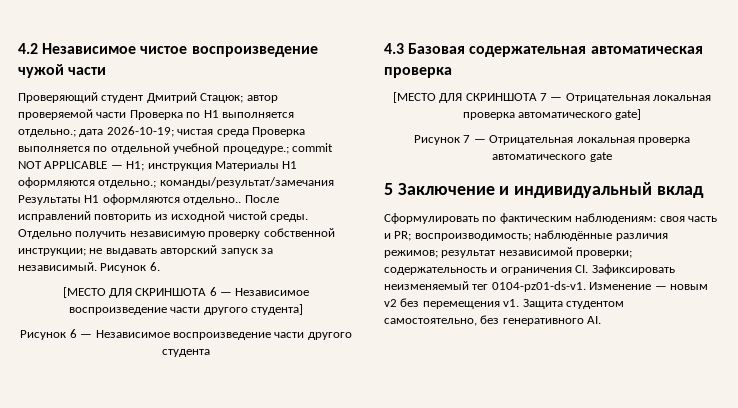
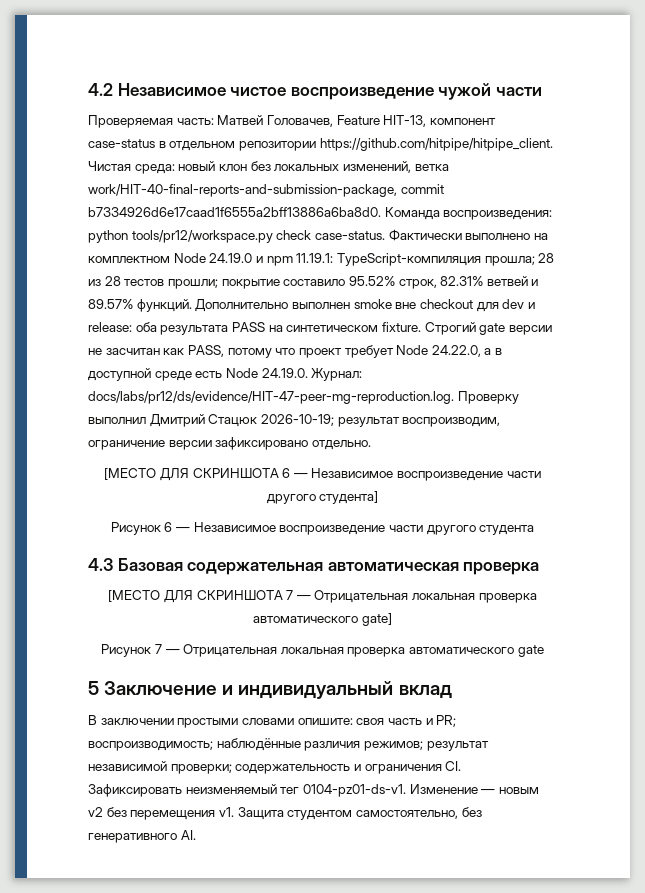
[18,92,278,103] [18,109,294,120] [18,126,305,137] [18,143,333,154] [18,161,298,171] [18,177,334,188] [18,194,279,205] [18,211,308,222] [18,228,335,239] [18,245,273,256] [18,262,160,273] Проверяющий студент Дмитрий Стацюк; автор проверяемой части Проверка по H1 выполняется отдельно.; дата 2026-10-19; чистая среда Проверка выполняется по отдельной учебной процедуре.; commit NOT APPLICABLE — H1; инструкция Материалы H1 оформляются отдельно.; команды/результат/замечания Результаты H1 оформляются отдельно.. После исправлений повторить из исходной чистой среды. Отдельно получить независимую проверку собственной инструкции; не выдавать авторский запуск за независимый. Рисунок 6. -> [88,115,496,128] [88,138,553,151] [88,161,449,174] [88,184,444,197] [88,207,553,220] [88,229,548,243] [88,253,555,266] [88,276,539,289] [88,299,535,312] [88,322,552,335] [88,345,503,358] [88,368,363,381] [88,391,519,404] [88,414,501,427] [88,437,371,450] Проверяемая часть: Матвей Головачев, Feature HIT-13, компонент case-status в отдельном репозитории https://github.com/hitpipe/hitpipe_client. Чистая среда: новый клон без локальных изменений, ветка work/HIT-40-final-reports-and-submission-package, commit b7334926d6e17caad1f6555a2bff13886a6ba8d0. Команда воспроизведения: python tools/pr12/workspace.py check case-status. Фактически выполнено на комплектном Node 24.19.0 и npm 11.19.1: TypeScript-компиляция прошла; 28 из 28 тестов прошли; покрытие составило 95.52% строк, 82.31% ветвей и 89.57% функций. Дополнительно выполнен smoke вне checkout для dev и release: оба результата PASS на синтетическом fixture. Строгий gate версии не засчитан как PASS, потому что проект требует Node 24.22.0, а в доступной среде есть Node 24.19.0. Журнал: docs/labs/pr12/ds/evidence/HIT-47-peer-mg-reproduction.log. Проверку выполнил Дмитрий Стацюк 2026-10-19; результат воспроизводим, ограничение версии зафиксировано отдельно.
[384,213,657,224] Сформулировать по фактическим наблюдениям: -> [88,715,353,728] В заключении простыми словами опишите:

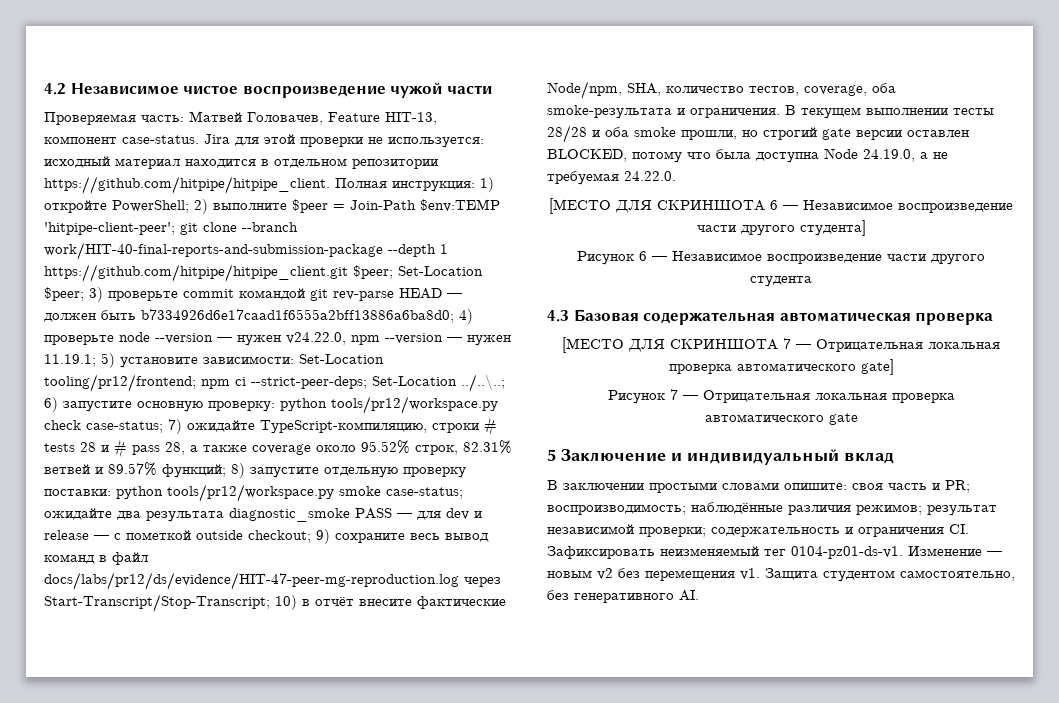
[88,138,553,151] [88,161,449,174] [88,184,444,197] [88,207,553,220] [88,229,548,243] [88,253,555,266] [88,276,346,289] case-status в отдельном репозитории https://github.com/hitpipe/hitpipe_client. Чистая среда: новый клон без локальных изменений, ветка work/HIT-40-final-reports-and-submission-package, commit b7334926d6e17caad1f6555a2bff13886a6ba8d0. Команда воспроизведения: python tools/pr12/workspace.py check case-status. Фактически выполнено на комплектном Node 24.19.0 и npm 11.19.1: TypeScript-компиляция прошла; 28 из 28 тестов прошли; покрытие составило -> [122,134,484,148] [44,156,438,169] [44,176,494,194] [44,199,500,214] [44,222,298,235] [44,242,448,260] [44,264,483,282] [44,287,462,302] [44,309,473,324] [44,332,511,346] [44,353,384,368] [44,374,505,392] [44,396,498,414] [44,417,497,436] [44,439,356,458] case-status. Jira для этой проверки не используется: исходный материал находится в отдельном репозитории https://github.com/hitpipe/hitpipe_client. Полная инструкция: 1) откройте PowerShell; 2) выполните $peer = Join-Path $env:TEMP 'hitpipe-client-peer'; git clone --branch work/HIT-40-final-reports-and-submission-package --depth 1 https://github.com/hitpipe/hitpipe_client.git $peer; Set-Location $peer; 3) проверьте commit командой git rev-parse HEAD — должен быть b7334926d6e17caad1f6555a2bff13886a6ba8d0; 4) проверьте node --version — нужен v24.22.0, npm --version — нужен 11.19.1; 5) установите зависимости: Set-Location tooling/pr12/frontend; npm ci --strict-peer-deps; Set-Location ../..\..; 6) запустите основную проверку: python tools/pr12/workspace.py check case-status; 7) ожидайте TypeScript-компиляцию, строки # tests 28 и # pass 28, а также coverage около
[136,299,535,312] [88,322,552,335] [88,345,503,358] [88,368,363,381] [88,391,519,404] [88,414,501,427] [88,437,371,450] функций. Дополнительно выполнен smoke вне checkout для dev и release: оба результата PASS на синтетическом fixture. Строгий gate версии не засчитан как PASS, потому что проект требует Node 24.22.0, а в доступной среде есть Node 24.19.0. Журнал: docs/labs/pr12/ds/evidence/HIT-47-peer-mg-reproduction.log. Проверку выполнил Дмитрий Стацюк 2026-10-19; результат воспроизводим, ограничение версии зафиксировано отдельно. -> [162,463,466,478] [44,484,463,502] [44,508,482,522] [44,529,489,544] [44,552,148,565] [44,572,501,590] [44,594,506,612] [547,81,896,99] [547,105,994,119] [547,125,969,143] [547,148,948,163] [547,171,676,185] функций; 8) запустите отдельную проверку поставки: python tools/pr12/workspace.py smoke case-status; ожидайте два результата diagnostic_smoke PASS — для dev и release — с пометкой outside checkout; 9) сохраните весь вывод команд в файл docs/labs/pr12/ds/evidence/HIT-47-peer-mg-reproduction.log через Start-Transcript/Stop-Transcript; 10) в отчёт внесите фактические Node/npm, SHA, количество тестов, coverage, оба smoke-результата и ограничения. В текущем выполнении тесты 28/28 и оба smoke прошли, но строгий gate версии оставлен BLOCKED, потому что была доступна Node 24.19.0, а не требуемая 24.22.0.

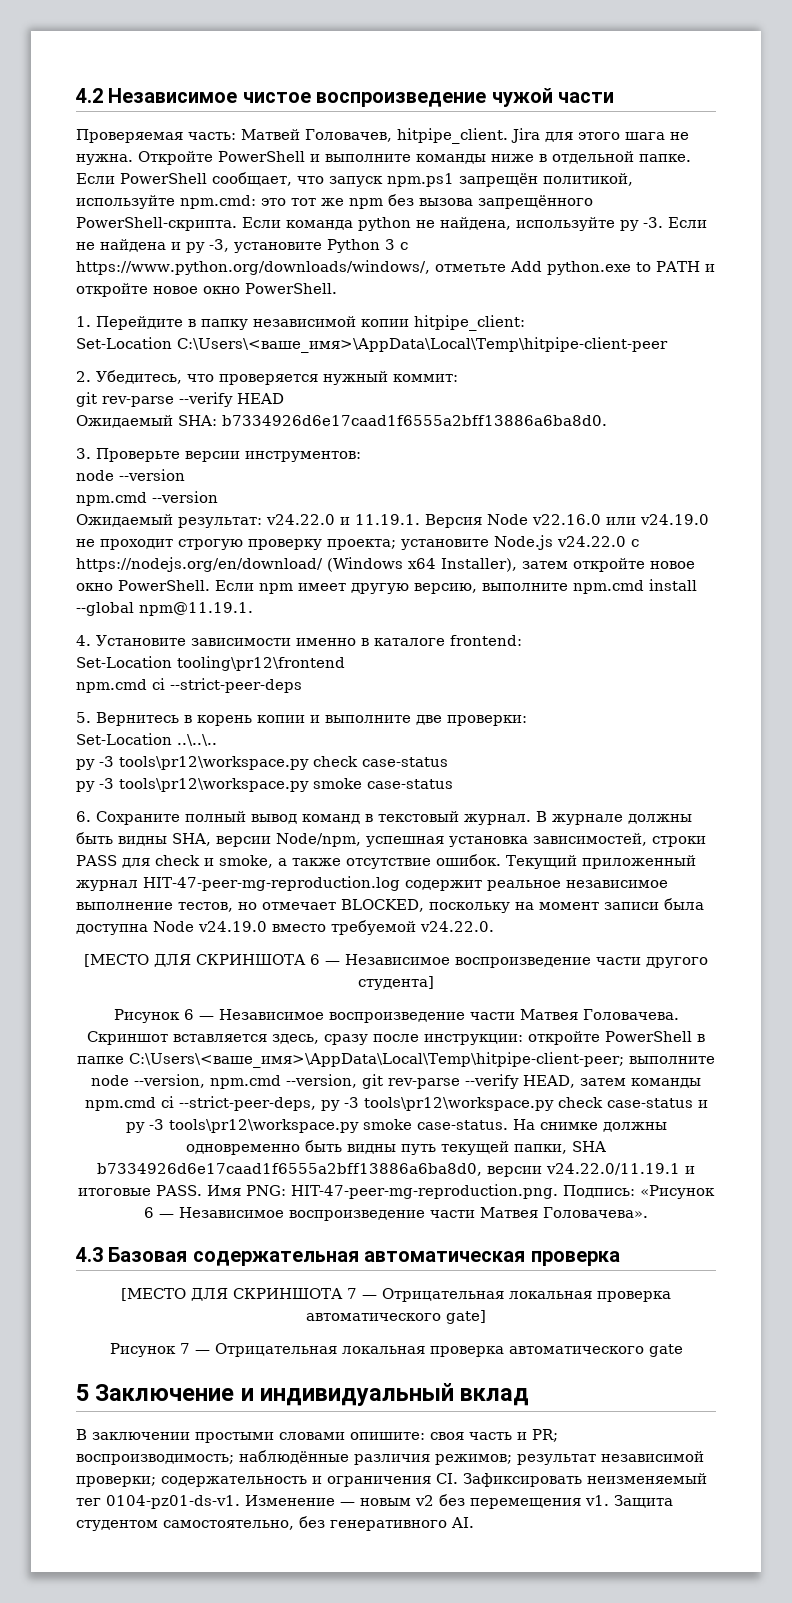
[328,112,437,125] [44,134,484,148] [44,156,438,169] [44,176,494,194] [44,199,500,214] [44,222,298,235] [44,242,448,260] [44,264,483,282] [44,287,394,302] Feature HIT-13, компонент case-status. Jira для этой проверки не используется: исходный материал находится в отдельном репозитории https://github.com/hitpipe/hitpipe_client. Полная инструкция: 1) откройте PowerShell; 2) выполните $peer = Join-Path $env:TEMP 'hitpipe-client-peer'; git clone --branch work/HIT-40-final-reports-and-submission-package --depth 1 https://github.com/hitpipe/hitpipe_client.git $peer; Set-Location $peer; 3) проверьте commit командой git rev-parse -> [397,128,689,144] [76,151,691,165] [76,172,633,187] [76,194,593,209] [76,217,707,231] [76,239,408,253] [76,260,715,275] [76,283,337,297] [76,315,525,331] [76,337,668,353] [76,370,458,385] [76,392,233,407] hitpipe_client. Jira для этого шага не нужна. Откройте PowerShell и выполните команды ниже в отдельной папке. Если PowerShell сообщает, что запуск npm.ps1 запрещён политикой, используйте npm.cmd: это тот же npm без вызова запрещённого PowerShell-скрипта. Если команда python не найдена, используйте py -3. Если не найдена и py -3, установите Python 3 с https://www.python.org/downloads/windows/, отметьте Add python.exe to PATH и откройте новое окно PowerShell. // 1. Перейдите в папку независимой копии hitpipe_client: // Set-Location C:\Users\<ваше_имя>\AppData\Local\Temp\hitpipe-client-peer // 2. Убедитесь, что проверяется нужный коммит: // git rev-parse --verify
[447,293,462,298] [44,309,473,324] [44,332,511,346] [44,353,384,368] [44,374,505,392] [44,396,498,414] [44,417,497,436] [44,439,512,458] [44,462,466,478] [44,484,463,502] [44,508,482,522] [44,529,489,544] [44,552,148,565] [44,572,501,590] [44,594,506,612] [547,81,896,99] [547,105,994,119] [547,125,969,143] [547,148,948,163] [547,171,676,185] — должен быть b7334926d6e17caad1f6555a2bff13886a6ba8d0; 4) проверьте node --version — нужен v24.22.0, npm --version — нужен 11.19.1; 5) установите зависимости: Set-Location tooling/pr12/frontend; npm ci --strict-peer-deps; Set-Location ../..\..; 6) запустите основную проверку: python tools/pr12/workspace.py check case-status; 7) ожидайте TypeScript-компиляцию, строки # tests 28 и # pass 28, а также coverage около 95.52% строк, 82.31% ветвей и 89.57% функций; 8) запустите отдельную проверку поставки: python tools/pr12/workspace.py smoke case-status; ожидайте два результата diagnostic_smoke PASS — для dev и release — с пометкой outside checkout; 9) сохраните весь вывод команд в файл docs/labs/pr12/ds/evidence/HIT-47-peer-mg-reproduction.log через Start-Transcript/Stop-Transcript; 10) в отчёт внесите фактические Node/npm, SHA, количество тестов, coverage, оба smoke-результата и ограничения. В текущем выполнении тесты 28/28 и оба smoke прошли, но строгий gate версии оставлен BLOCKED, потому что была доступна Node 24.19.0, а не требуемая 24.22.0. -> [76,415,607,428] [76,448,361,462] [76,469,185,481] [76,491,218,506] [76,514,709,528] [76,535,639,550] [76,557,695,572] [76,579,697,594] [76,602,253,616] [76,635,522,646] [76,656,345,671] [76,678,302,693] [76,712,527,726] [76,733,217,746] [76,756,448,770] [76,778,453,792] [76,811,692,825] [76,832,706,847] [76,854,696,869] [76,876,668,891] [76,898,704,913] [76,920,494,935] // Ожидаемый SHA: b7334926d6e17caad1f6555a2bff13886a6ba8d0. // 3. Проверьте версии инструментов: // node --version // npm.cmd --version // Ожидаемый результат: v24.22.0 и 11.19.1. Версия Node v22.16.0 или v24.19.0 не проходит строгую проверку проекта; установите Node.js v24.22.0 с https://nodejs.org/en/download/ (Windows x64 Installer), затем откройте новое окно PowerShell. Если npm имеет другую версию, выполните npm.cmd install --global npm@11.19.1. // 4. Установите зависимости именно в каталоге frontend: // Set-Location tooling\pr12\frontend // npm.cmd ci --strict-peer-deps // 5. Вернитесь в корень копии и выполните две проверки: // Set-Location ..\..\.. // py -3 tools\pr12\workspace.py check case-status // py -3 tools\pr12\workspace.py smoke case-status // 6. Сохраните полный вывод команд в текстовый журнал. В журнале должны быть видны SHA, версии Node/npm, успешная установка зависимостей, строки PASS для check и smoke, а также отсутствие ошибок. Текущий приложенный журнал HIT-47-peer-mg-reproduction.log содержит реальное независимое выполнение тестов, но отмечает BLOCKED, поскольку на момент записи была доступна Node v24.19.0 вместо требуемой v24.22.0.
[931,254,985,265] [750,276,812,287] другого студента -> [519,1009,679,1020] [87,1031,705,1045] [77,1052,715,1068] [91,1074,701,1089] [84,1096,708,1111] [125,1119,667,1133] [186,1140,606,1155] [97,1163,695,1177] [77,1184,716,1199] [144,1207,648,1221] Матвея Головачева. Скриншот вставляется здесь, сразу после инструкции: откройте PowerShell в папке C:\Users\<ваше_имя>\AppData\Local\Temp\hitpipe-client-peer; выполните node --version, npm.cmd --version, git rev-parse --verify HEAD, затем команды npm.cmd ci --strict-peer-deps, py -3 tools\pr12\workspace.py check case-status и py -3 tools\pr12\workspace.py smoke case-status. На снимке должны одновременно быть видны путь текущей папки, SHA b7334926d6e17caad1f6555a2bff13886a6ba8d0, версии v24.22.0/11.19.1 и итоговые PASS. Имя PNG: HIT-47-peer-mg-reproduction.png. Подпись: «Рисунок 6 — Независимое воспроизведение части Матвея Головачева».

